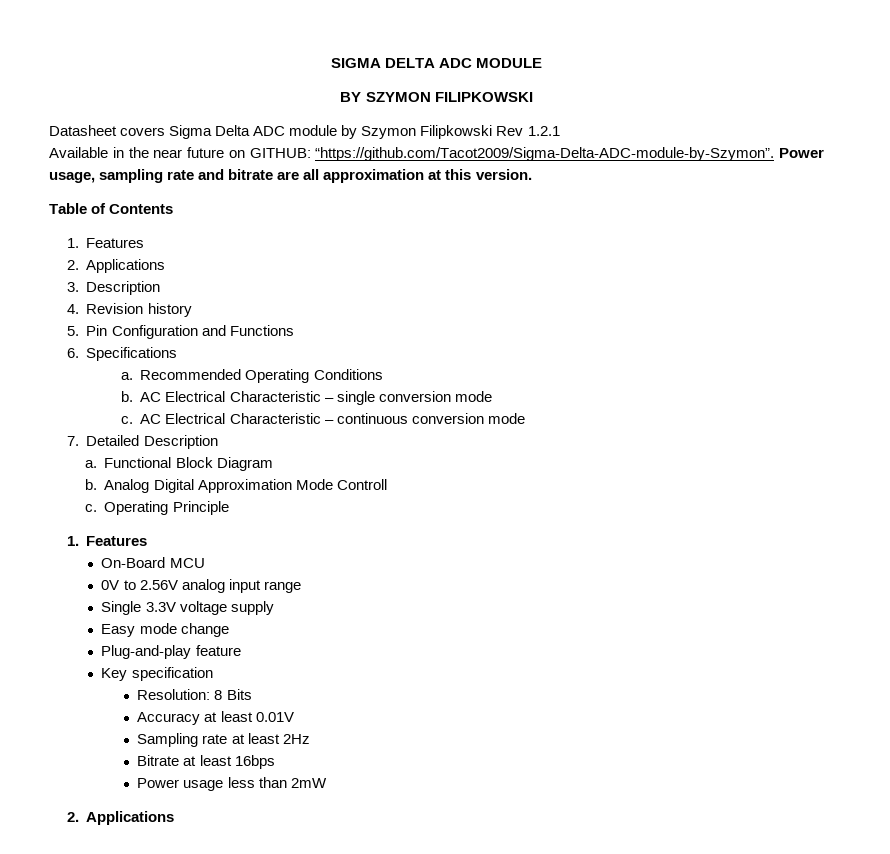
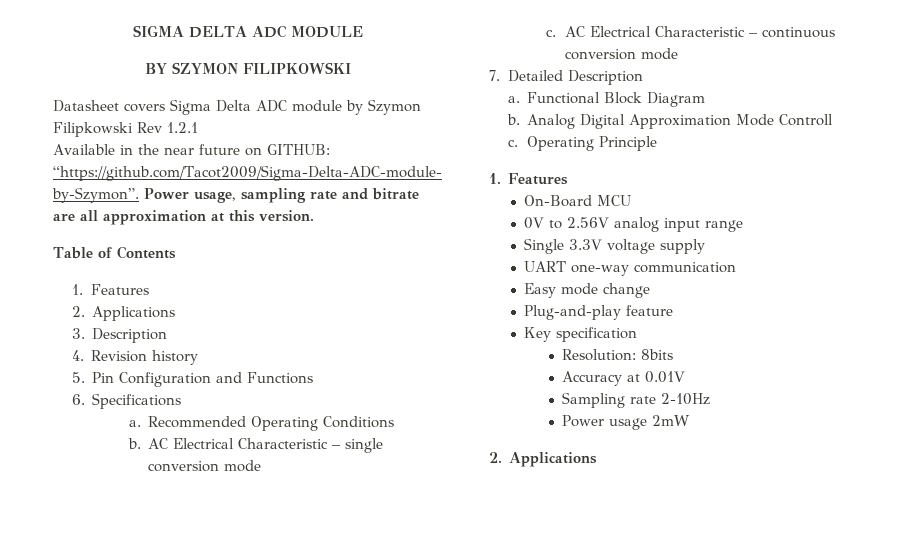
(274, 608) none -> [524,261,737,276] // UART one-way communication
[214,689,252,700] 8 Bits -> [641,349,674,360] 8bits
[220,711,253,722] least -> (641, 378) none
[231,733,310,744] [137,755,275,769] at least 2Hz // Bitrate at least 16bps -> [661,393,711,405] 2-10Hz
[227,777,287,788] less than -> (648, 424) none

